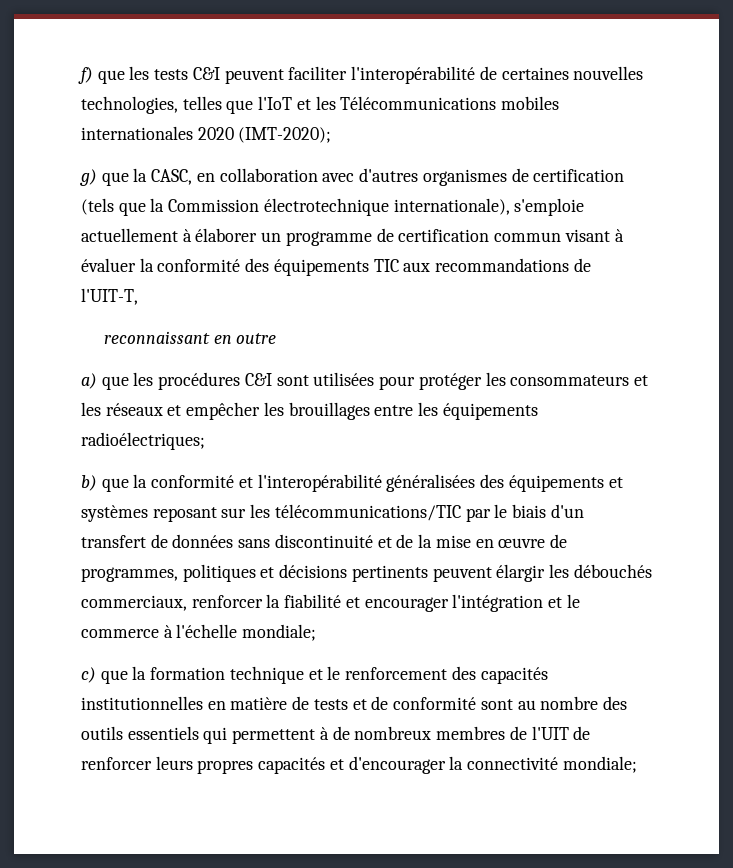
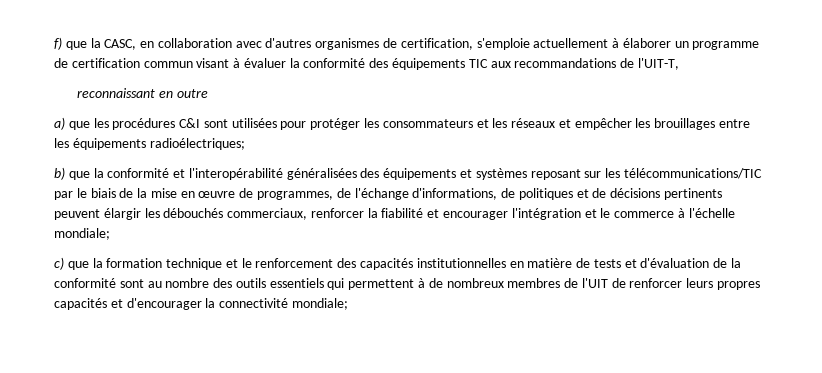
[129,66,644,84] [81,96,560,114] [81,126,332,143] [80,169,129,186] les tests C&I peuvent faciliter l'interopérabilité de certaines nouvelles technologies, telles que l'IoT et les Télécommunications mobiles internationales 2020 (IMT-2020); // g) que -> (87, 45) none
[533,169,625,182] [81,198,510,216] certification (tels que la Commission électrotechnique internationale), -> [400,38,473,50] certification,
[550,504,584,518] [81,534,392,548] d'un transfert de données sans discontinuité et -> (116, 193) none
(178, 574) none -> [336,188,516,200] de l'échange d'informations, de
(275, 572) none -> [592,188,607,198] de
[371,696,389,710] de -> [640,258,742,268] d'évaluation de la

